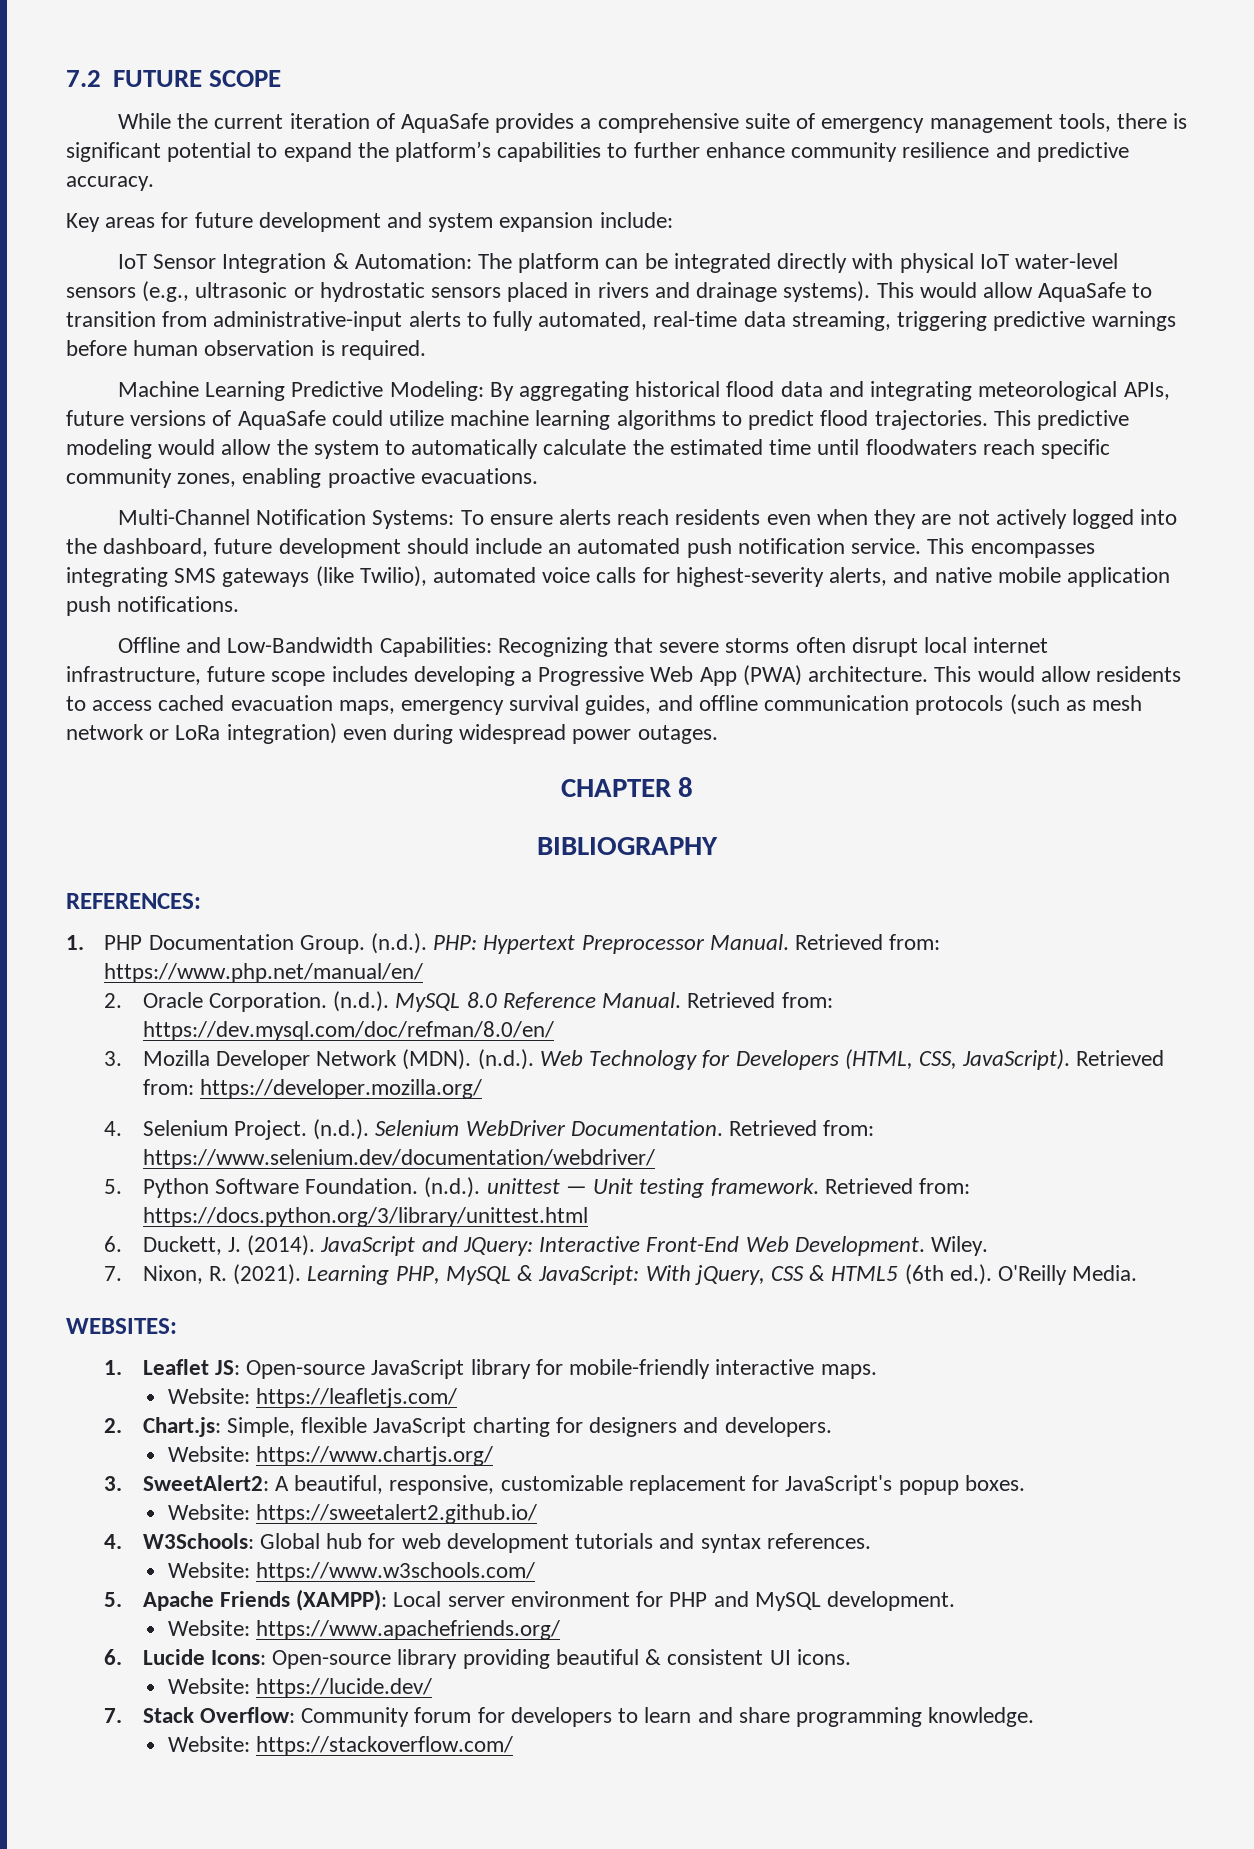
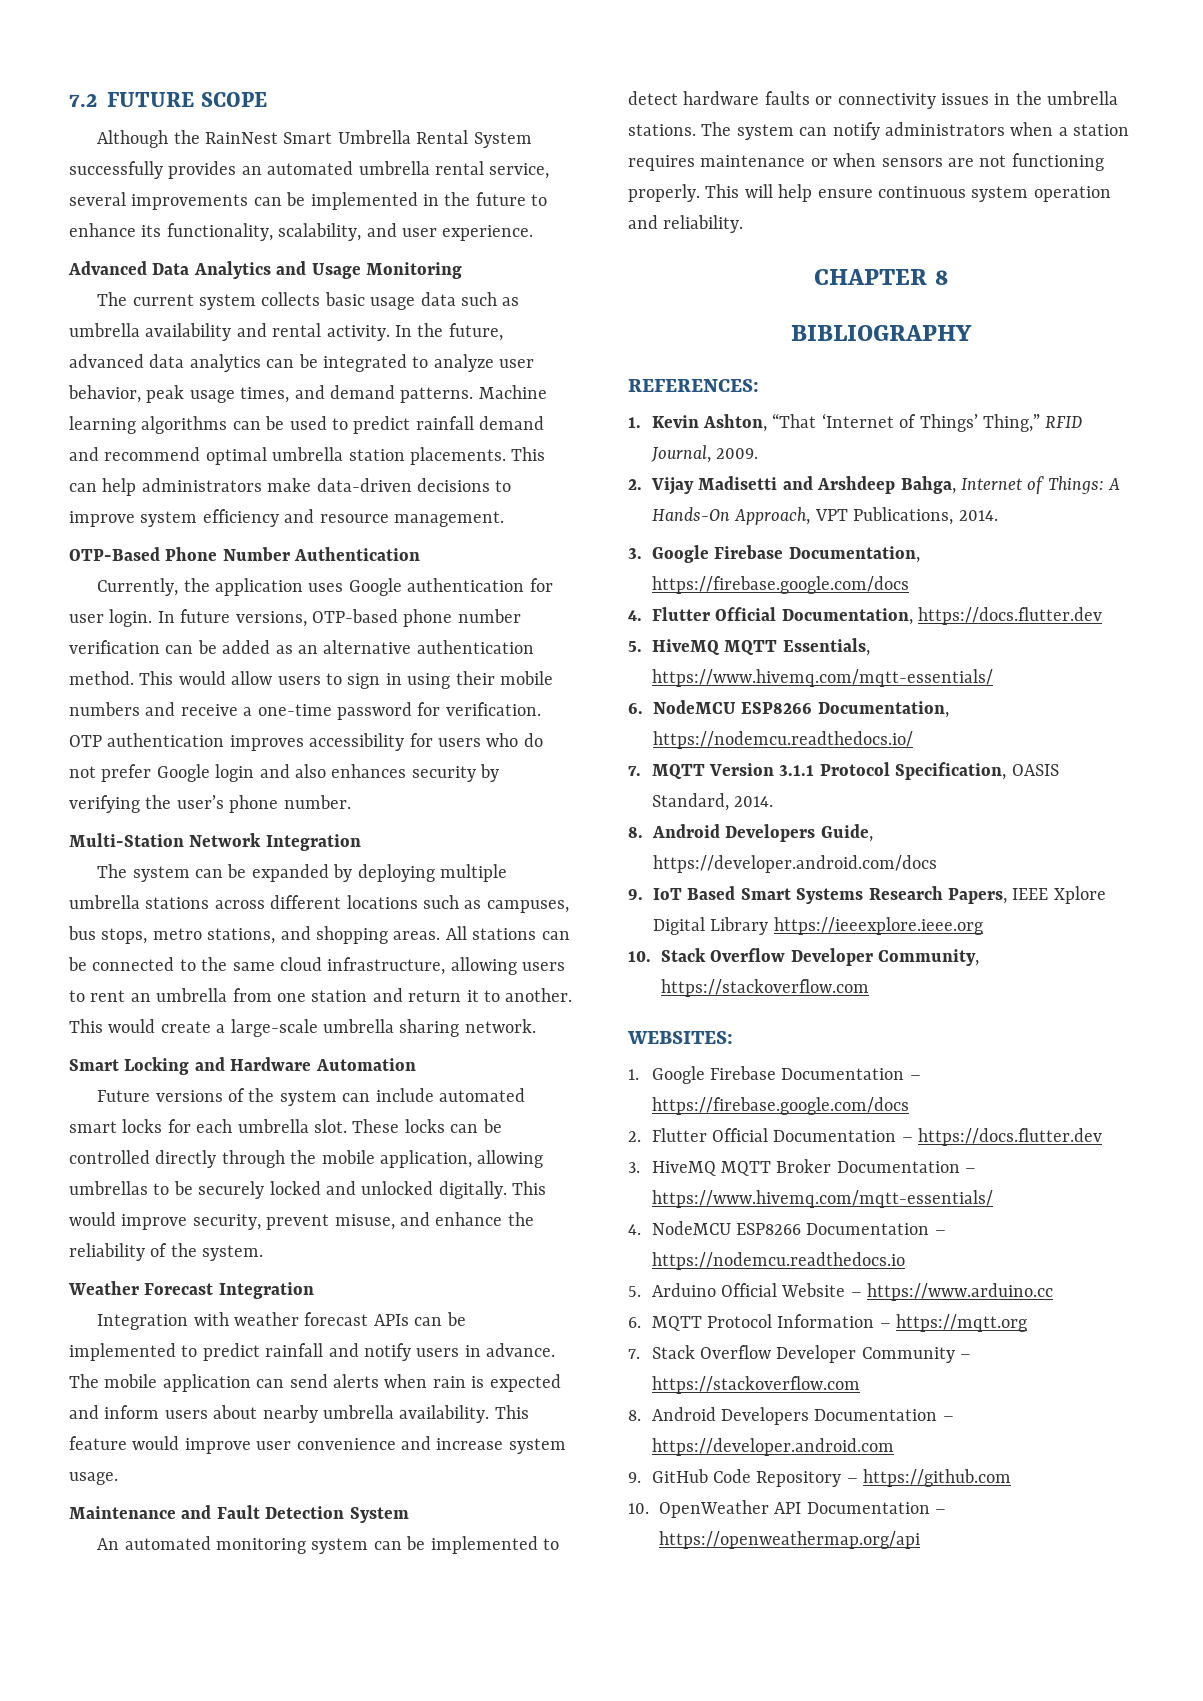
[117,113,1188,133] [66,141,1129,162] [66,176,154,191] [66,212,673,232] [117,253,1118,273] [66,281,1153,302] [66,311,1176,331] [66,340,426,360] [117,381,1170,401] [66,410,1129,430] [66,439,1110,459] [66,468,538,488] [117,509,1178,529] [66,538,1095,558] [66,566,1170,587] [66,596,240,616] [117,637,1049,657] [66,665,1181,686] [66,694,1142,715] [66,723,718,744] While the current iteration of AquaSafe provides a comprehensive suite of emergency management tools, there is significant potential to expand the platform’s capabilities to further enhance community resilience and predictive accuracy. // Key areas for future development and system expansion include: // IoT Sensor Integration & Automation: The platform can be integrated directly with physical IoT water-level sensors (e.g., ultrasonic or hydrostatic sensors placed in rivers and drainage systems). This would allow AquaSafe to transition from administrative-input alerts to fully automated, real-time data streaming, triggering predictive warnings before human observation is required. // Machine Learning Predictive Modeling: By aggregating historical flood data and integrating meteorological APIs, future versions of AquaSafe could utilize machine learning algorithms to predict flood trajectories. This predictive modeling would allow the system to automatically calculate the estimated time until floodwaters reach specific community zones, enabling proactive evacuations. // Multi-Channel Notification Systems: To ensure alerts reach residents even when they are not actively logged into the dashboard, future development should include an automated push notification service. This encompasses integrating SMS gateways (like Twilio), automated voice calls for highest-severity alerts, and native mobile application push notifications. // Offline and Low-Bandwidth Capabilities: Recognizing that severe storms often disrupt local internet infrastructure, future scope includes developing a Progressive Web App (PWA) architecture. This would allow residents to access cached evacuation maps, emergency survival guides, and offline communication protocols (such as mesh network or LoRa integration) even during widespread power outages. -> [97,130,532,148] [69,161,550,179] [69,192,548,210] [69,223,534,241] [68,261,462,279] [97,292,520,310] [69,323,503,341] [69,354,535,372] [68,385,547,403] [69,416,545,434] [69,447,546,465] [69,478,512,496] [69,509,504,527] [69,547,421,561] [97,578,553,596] [69,609,521,627] [69,640,534,654] [69,671,553,689] [69,702,541,720] [69,733,543,751] [69,764,500,782] [69,795,351,813] [69,833,361,851] [97,864,508,882] [69,895,569,913] [68,926,570,944] [68,957,566,975] [69,988,573,1002] [69,1019,536,1037] [69,1057,416,1075] [97,1088,526,1106] [69,1119,502,1133] [69,1150,544,1168] [69,1181,547,1199] [69,1212,534,1230] [69,1243,264,1261] [68,1281,314,1299] [97,1312,466,1330] [69,1343,556,1361] [69,1374,561,1392] [69,1405,529,1423] [69,1436,566,1454] [69,1472,118,1485] [69,1505,409,1523] [97,1536,560,1554] [628,91,1119,109] [628,122,1130,140] [628,153,1104,171] [628,184,1111,202] [628,215,744,233] Although the RainNest Smart Umbrella Rental System successfully provides an automated umbrella rental service, several improvements can be implemented in the future to enhance its functionality, scalability, and user experience. // Advanced Data Analytics and Usage Monitoring // The current system collects basic usage data such as umbrella availability and rental activity. In the future, advanced data analytics can be integrated to analyze user behavior, peak usage times, and demand patterns. Machine learning algorithms can be used to predict rainfall demand and recommend optimal umbrella station placements. This can help administrators make data-driven decisions to improve system efficiency and resource management. // OTP-Based Phone Number Authentication // Currently, the application uses Google authentication for user login. In future versions, OTP-based phone number verification can be added as an alternative authentication method. This would allow users to sign in using their mobile numbers and receive a one-time password for verification. OTP authentication improves accessibility for users who do not prefer Google login and also enhances security by verifying the user’s phone number. // Multi-Station Network Integration // The system can be expanded by deploying multiple umbrella stations across different locations such as campuses, bus stops, metro stations, and shopping areas. All stations can be connected to the same cloud infrastructure, allowing users to rent an umbrella from one station and return it to another. This would create a large-scale umbrella sharing network. // Smart Locking and Hardware Automation // Future versions of the system can include automated smart locks for each umbrella slot. These locks can be controlled directly through the mobile application, allowing umbrellas to be securely locked and unlocked digitally. This would improve security, prevent misuse, and enhance the reliability of the system. // Weather Forecast Integration // Integration with weather forecast APIs can be implemented to predict rainfall and notify users in advance. The mobile application can send alerts when rain is expected and inform users about nearby umbrella availability. This feature would improve user convenience and increase system usage. // Maintenance and Fault Detection System // An automated monitoring system can be implemented to detect hardware faults or connectivity issues in the umbrella stations. The system can notify administrators when a station requires maintenance or when sensors are not functioning properly. This will help ensure continuous system operation and reliability.
[104,933,941,954] [104,963,424,983] [104,991,833,1012] [142,1021,554,1041] [104,1049,1165,1070] [142,1079,483,1099] [104,1119,875,1140] [142,1149,655,1169] [104,1177,970,1198] [142,1207,588,1227] [104,1235,988,1256] [104,1264,1138,1285] [66,1318,177,1334] [104,1359,877,1379] [168,1388,458,1408] [104,1417,832,1437] [168,1446,494,1466] [104,1475,1025,1495] [168,1504,538,1524] [104,1533,871,1553] [168,1562,536,1582] [104,1589,955,1611] [168,1620,561,1640] [104,1649,851,1669] [168,1678,433,1698] [104,1707,1035,1727] [168,1736,514,1756] PHP Documentation Group. (n.d.). PHP: Hypertext Preprocessor Manual. Retrieved from: https://www.php.net/manual/en/ // 2. Oracle Corporation. (n.d.). MySQL 8.0 Reference Manual. Retrieved from: https://dev.mysql.com/doc/refman/8.0/en/ // 3. Mozilla Developer Network (MDN). (n.d.). Web Technology for Developers (HTML, CSS, JavaScript). Retrieved from: https://developer.mozilla.org/ // 4. Selenium Project. (n.d.). Selenium WebDriver Documentation. Retrieved from: https://www.selenium.dev/documentation/webdriver/ // 5. Python Software Foundation. (n.d.). unittest — Unit testing framework. Retrieved from: https://docs.python.org/3/library/unittest.html // 6. Duckett, J. (2014). JavaScript and JQuery: Interactive Front-End Web Development. Wiley. // 7. Nixon, R. (2021). Learning PHP, MySQL & JavaScript: With jQuery, CSS & HTML5 (6th ed.). O'Reilly Media. // WEBSITES: // 1. Leaflet JS: Open-source JavaScript library for mobile-friendly interactive maps. // Website: https://leafletjs.com/ // 2. Chart.js: Simple, flexible JavaScript charting for designers and developers. // Website: https://www.chartjs.org/ // 3. SweetAlert2: A beautiful, responsive, customizable replacement for JavaScript's popup boxes. // Website: https://sweetalert2.github.io/ // 4. W3Schools: Global hub for web development tutorials and syntax references. // Website: https://www.w3schools.com/ // 5. Apache Friends (XAMPP): Local server environment for PHP and MySQL development. // Website: https://www.apachefriends.org/ // 6. Lucide Icons: Open-source library providing beautiful & consistent UI icons. // Website: https://lucide.dev/ // 7. Stack Overflow: Community forum for developers to learn and share programming knowledge. // Website: https://stackoverflow.com/ -> [651,413,1083,432] [650,445,758,463] [628,476,1121,495] [652,507,998,525] [628,545,920,563] [652,576,909,594] [628,607,1103,625] [628,638,870,656] [652,669,993,687] [628,700,949,718] [653,731,913,749] [628,762,1059,780] [651,793,773,811] [628,824,873,842] [653,855,937,873] [628,886,1106,904] [653,917,983,935] [628,948,980,966] [661,979,869,997] [627,1031,733,1044] [628,1066,921,1084] [651,1097,909,1115] [628,1128,1103,1146] [628,1159,977,1176] [651,1190,993,1208] [628,1221,946,1235] [651,1252,905,1270] [628,1283,1054,1301] [628,1314,1028,1332] [628,1345,972,1363] [651,1376,860,1394] [628,1407,954,1425] [651,1438,894,1456] [628,1469,1012,1487] [628,1500,947,1518] [659,1531,920,1549] Kevin Ashton, “That ‘Internet of Things’ Thing,” RFID Journal, 2009. // 2. Vijay Madisetti and Arshdeep Bahga, Internet of Things: A Hands-On Approach, VPT Publications, 2014. // 3. Google Firebase Documentation, https://firebase.google.com/docs // 4. Flutter Official Documentation, https://docs.flutter.dev // 5. HiveMQ MQTT Essentials, https://www.hivemq.com/mqtt-essentials/ // 6. NodeMCU ESP8266 Documentation, https://nodemcu.readthedocs.io/ // 7. MQTT Version 3.1.1 Protocol Specification, OASIS Standard, 2014. // 8. Android Developers Guide, https://developer.android.com/docs // 9. IoT Based Smart Systems Research Papers, IEEE Xplore Digital Library https://ieeexplore.ieee.org // 10. Stack Overflow Developer Community, https://stackoverflow.com // WEBSITES: // 1. Google Firebase Documentation – https://firebase.google.com/docs // 2. Flutter Official Documentation – https://docs.flutter.dev // 3. HiveMQ MQTT Broker Documentation – https://www.hivemq.com/mqtt-essentials/ // 4. NodeMCU ESP8266 Documentation – https://nodemcu.readthedocs.io // 5. Arduino Official Website – https://www.arduino.cc // 6. MQTT Protocol Information – https://mqtt.org // 7. Stack Overflow Developer Community – https://stackoverflow.com // 8. Android Developers Documentation – https://developer.android.com // 9. GitHub Code Repository – https://github.com // 10. OpenWeather API Documentation – https://openweathermap.org/api

